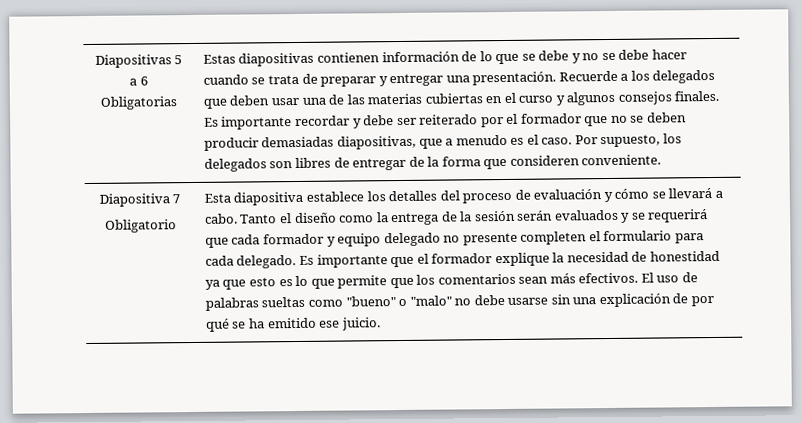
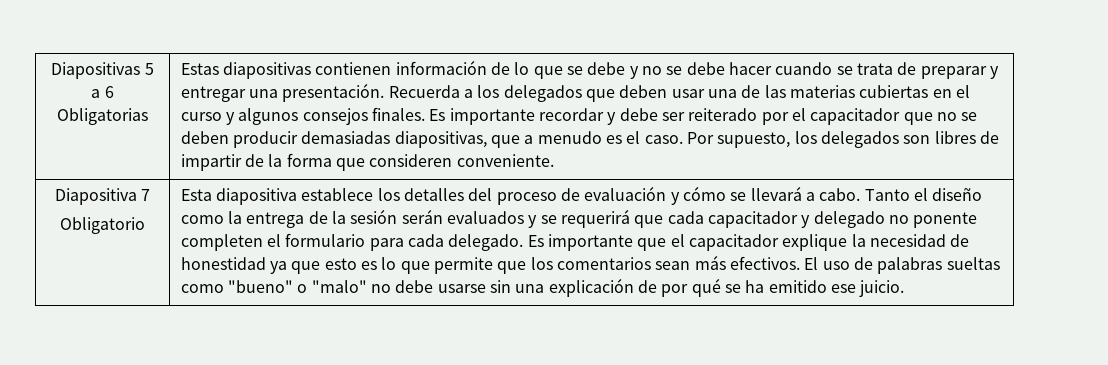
[558,70,618,82] Recuerde -> [388,85,460,98] Recuerda
[520,113,582,124] formador -> [810,108,901,125] capacitador
[352,157,407,171] entregar -> [180,154,242,171] impartir
[262,233,382,247] formador y equipo -> [707,211,811,228] capacitador y
[462,232,518,246] presente -> [913,212,978,228] ponente
[431,253,493,264] formador -> [688,234,779,251] capacitador

